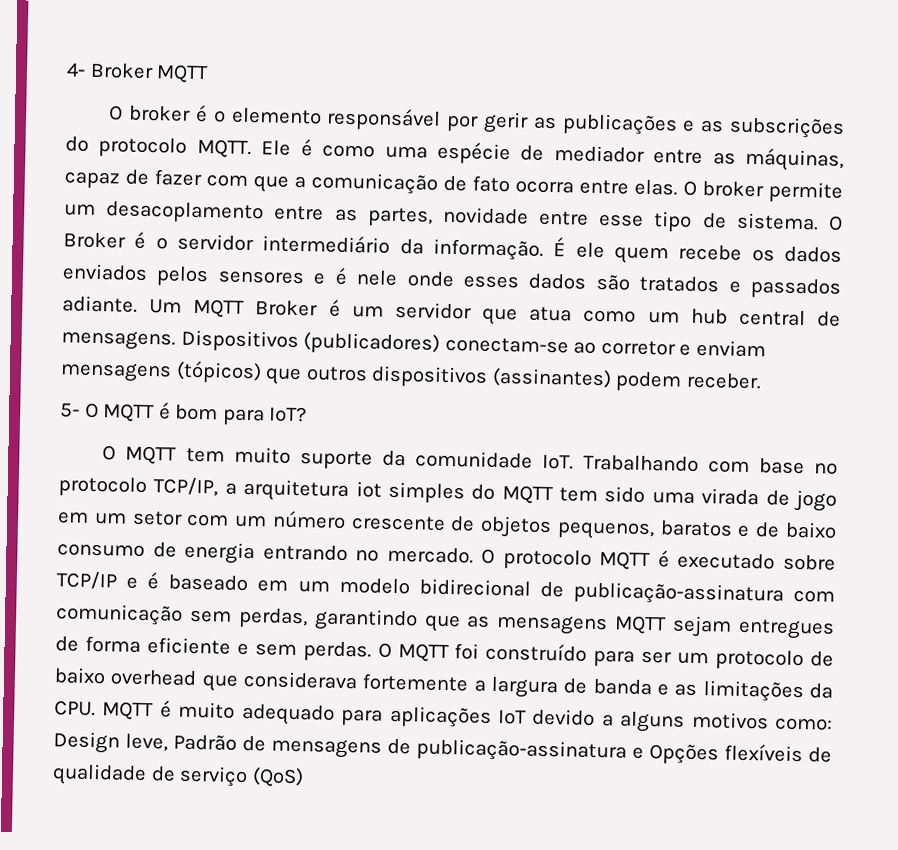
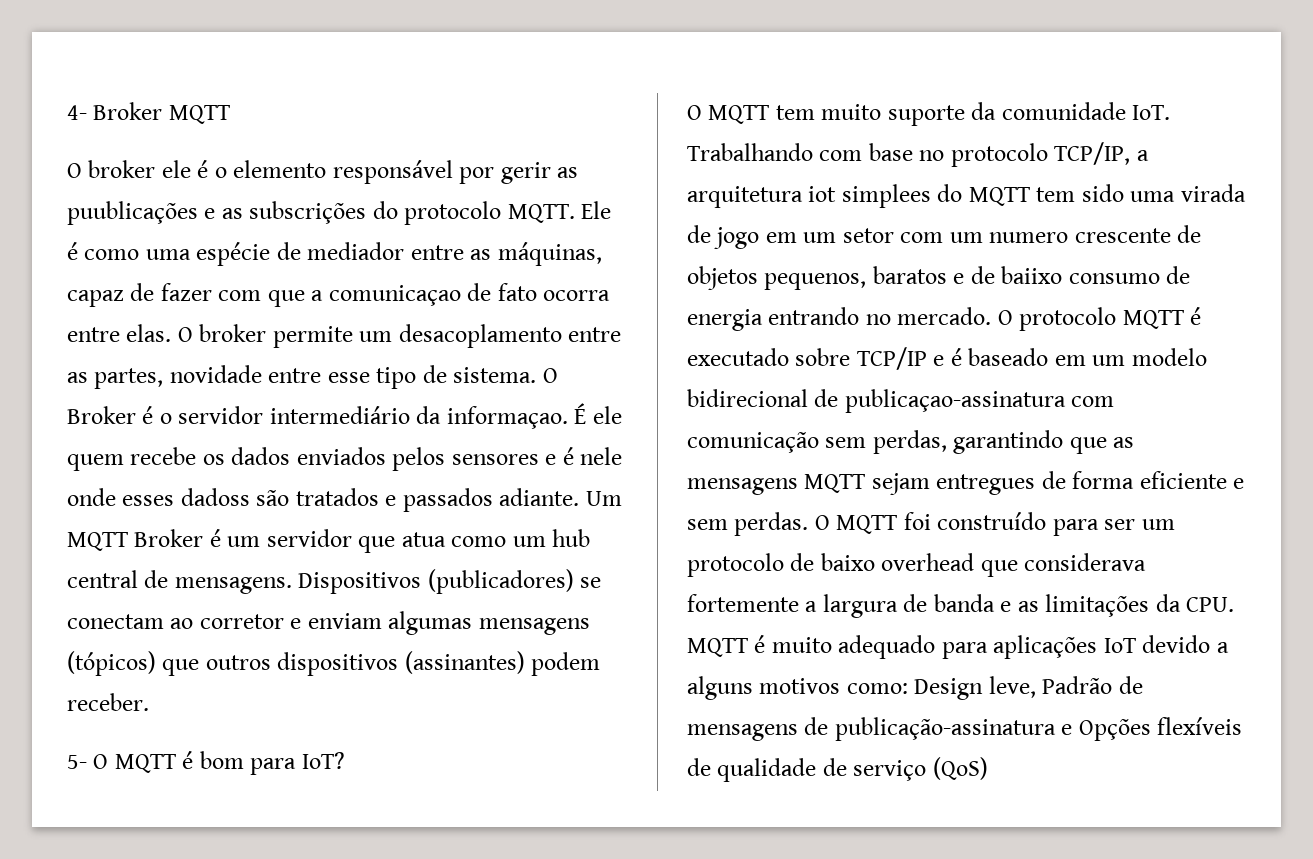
(192, 113) none -> [161,160,191,178] ele
[561,113,678,136] publicações -> [67,201,198,225] puublicações
[311,172,438,195] comunicação -> [328,285,461,306] comunicaçao
[433,238,544,261] informação. -> [446,406,568,429] informaçao.
[528,273,588,290] dados -> [180,488,250,506] dadoss
[444,336,569,354] conectam-se -> [580,577,602,588] [67,614,164,629] se conectam
(766, 348) none -> [388,611,473,635] algumas
[387,481,465,504] simples -> [841,184,931,208] simplees
[271,510,346,529] número -> [989,232,1069,243] numero
[785,521,838,539] baixo -> [1001,266,1063,284] baiixo
[572,581,784,606] publicação-assinatura -> [844,389,1066,413] publicaçao-assinatura

